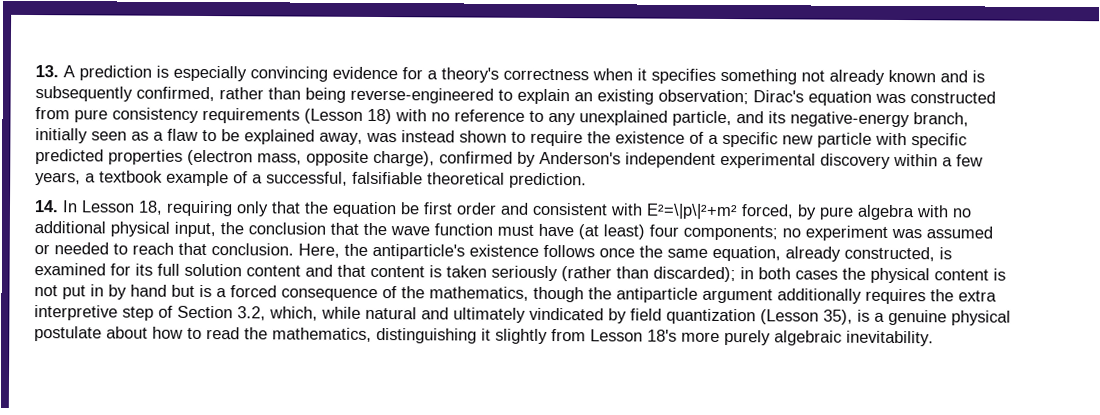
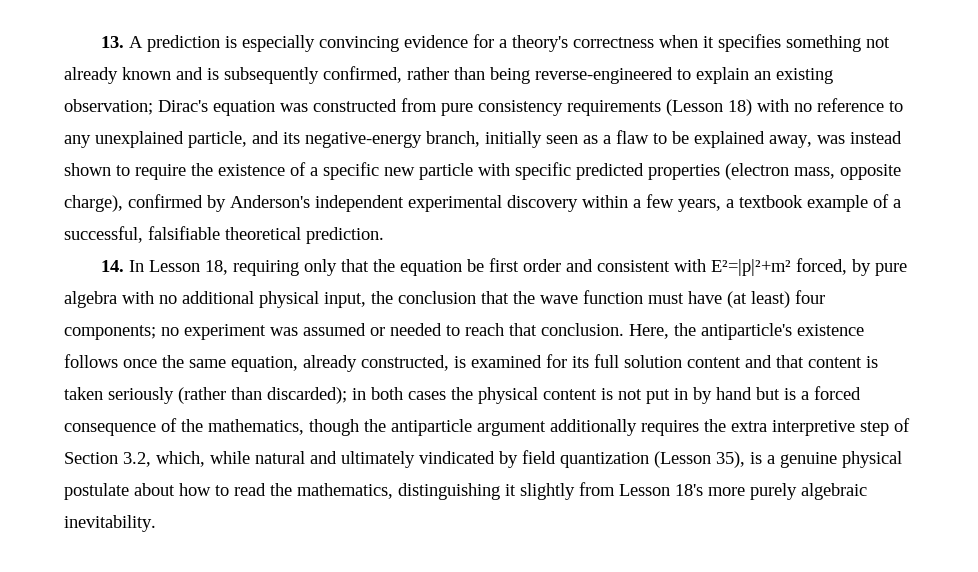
[646,203,738,220] E²=\|p\|²+m² -> [710,259,791,276] E²=|p|²+m²

